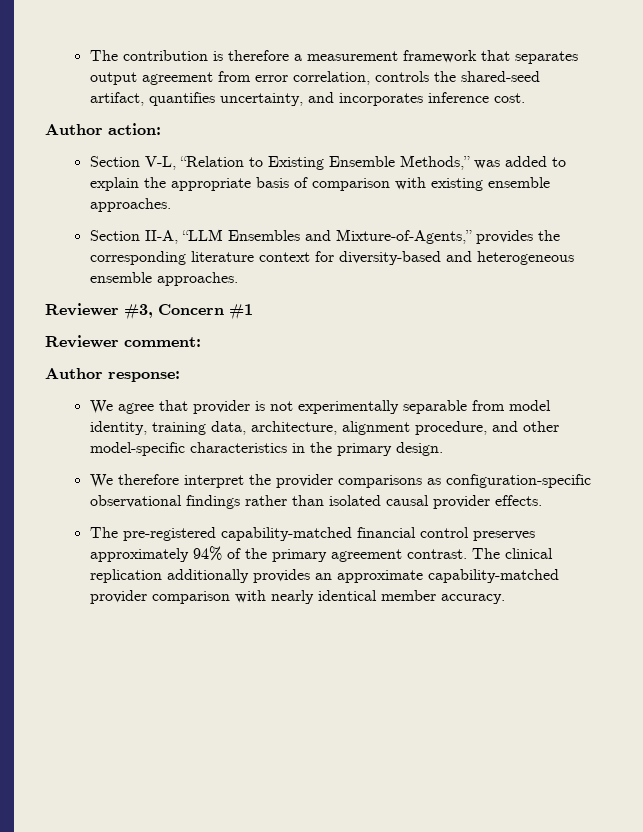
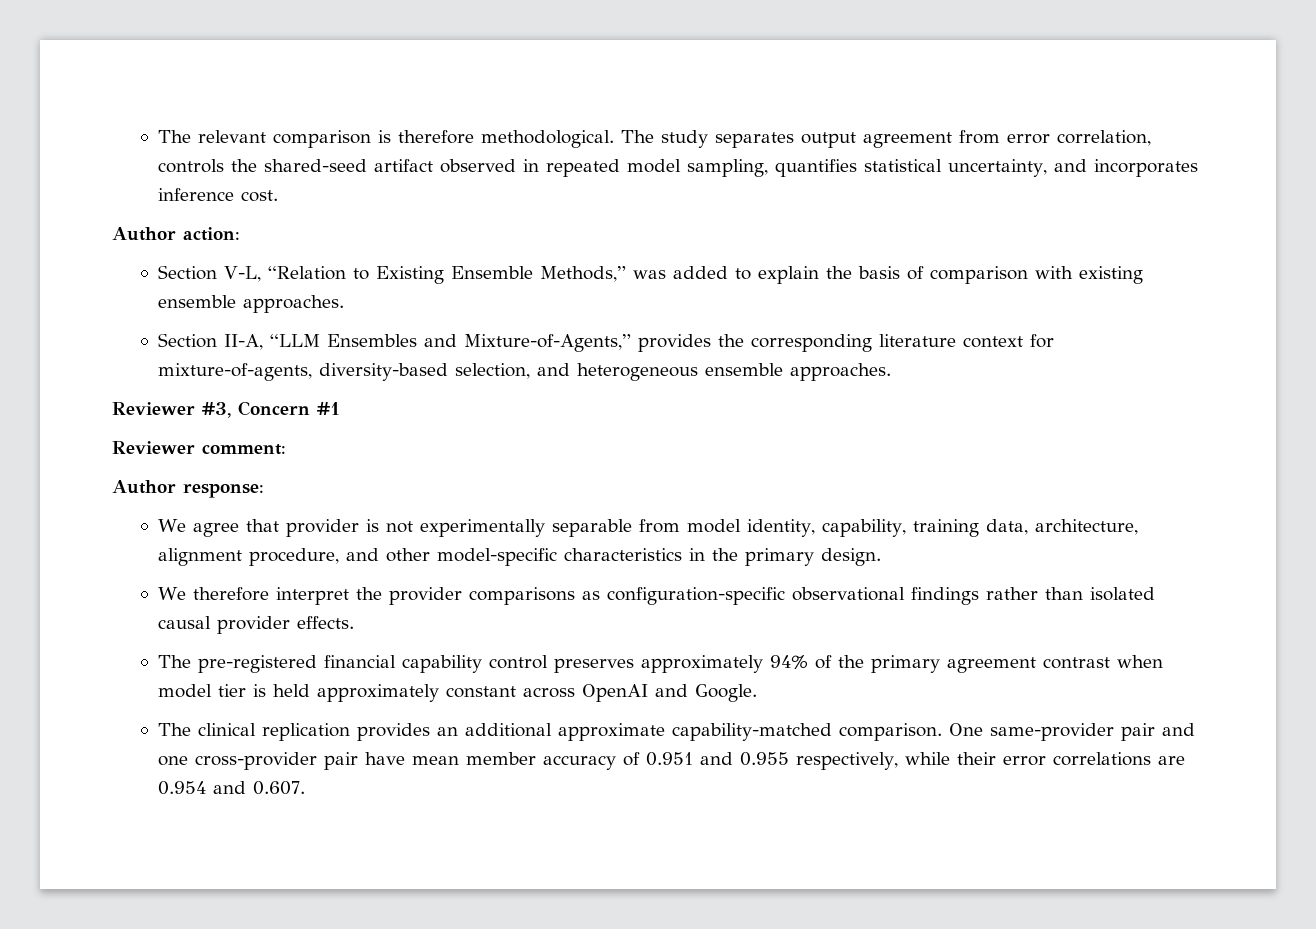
[89,50,510,63] The contribution is therefore a measurement framework that -> [158,130,709,148] The relevant comparison is therefore methodological. The study
[89,92,215,106] artifact, quantifies -> [374,159,943,177] artifact observed in repeated model sampling, quantifies statistical
[170,178,251,191] appropriate -> (853, 272) none
[338,251,441,265] diversity-based -> [158,363,531,381] mixture-of-agents, diversity-based selection,
(147, 428) none -> [822,519,907,537] capability,
[220,527,416,541] capability-matched financial -> [324,655,483,673] financial capability
[406,549,467,559] contrast. -> [1043,655,1164,669] [158,684,758,702] contrast when model tier is held approximately constant across OpenAI and Google. //
[166,569,249,583] additionally -> (351, 732) none
(332, 576) none -> [465,723,553,737] additional
[89,590,505,604] provider comparison with nearly identical member accuracy. -> [839,723,1196,741] [158,752,1186,770] [158,781,306,795] comparison. One same-provider pair and one cross-provider pair have mean member accuracy of 0.951 and 0.955 respectively, while their error correlations are 0.954 and 0.607.

